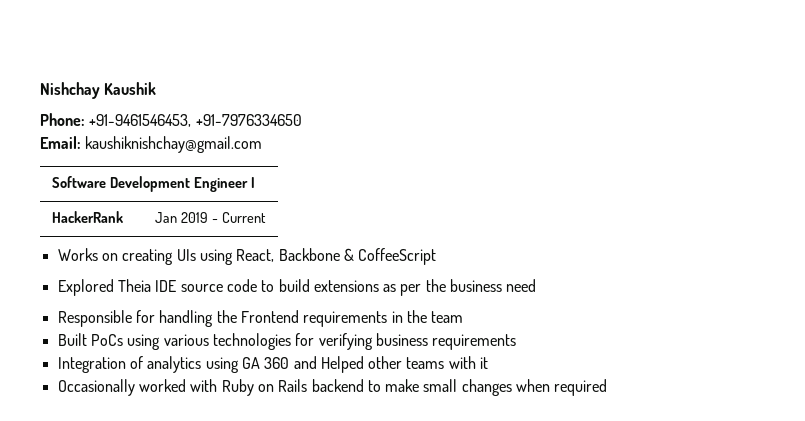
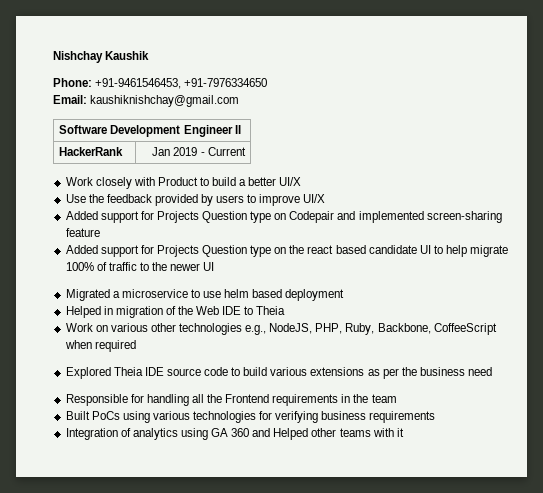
[251,177,256,188] I -> [234,125,241,134] II
[57,248,354,265] Works on creating UIs using React, Backbone & -> [65,177,302,189] [65,194,326,206] [65,211,502,223] [65,228,100,237] [65,245,509,257] [65,262,215,271] [65,289,345,301] [65,306,286,318] [65,323,431,335] Work closely with Product to build a better UI/X // Use the feedback provided by users to improve UI/X // Added support for Projects Question type on Codepair and implemented screen-sharing feature // Added support for Projects Question type on the react based candidate UI to help migrate 100% of traffic to the newer UI // Migrated a microservice to use helm based deployment // Helped in migration of the Web IDE to Theia // Work on various other technologies e.g., NodeJS, PHP, Ruby, Backbone,
(437, 256) none -> [64,340,136,352] when required
(310, 285) none -> [270,367,308,376] various
(214, 318) none -> [191,394,204,403] all
[57,379,608,396] // Occasionally worked with Ruby on Rails backend to make small changes when required -> (404, 432) none

